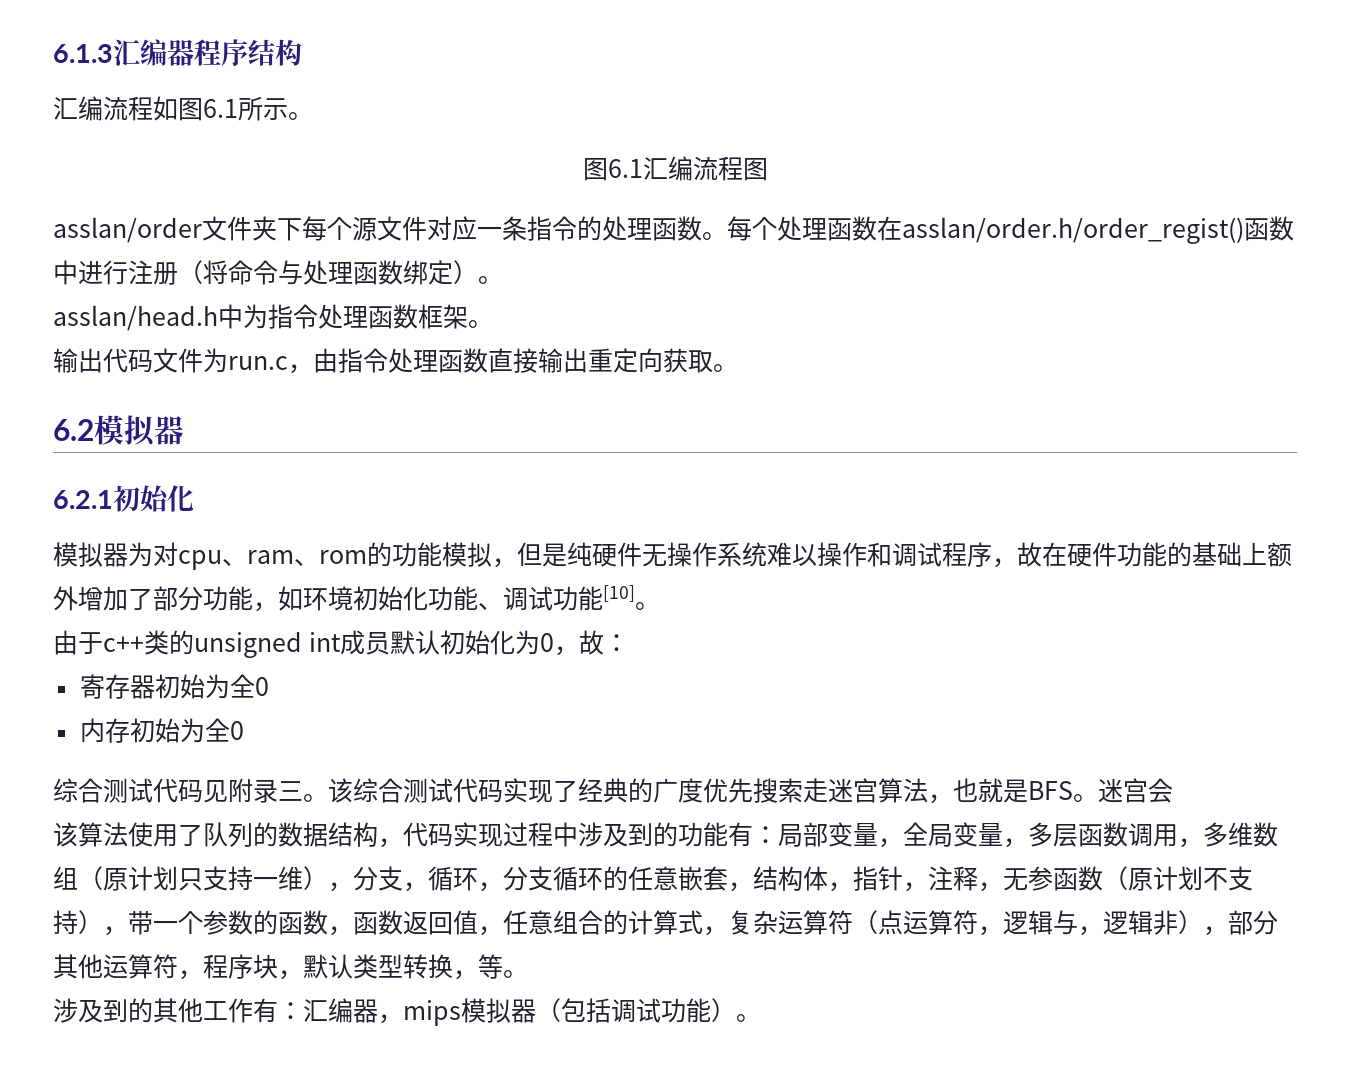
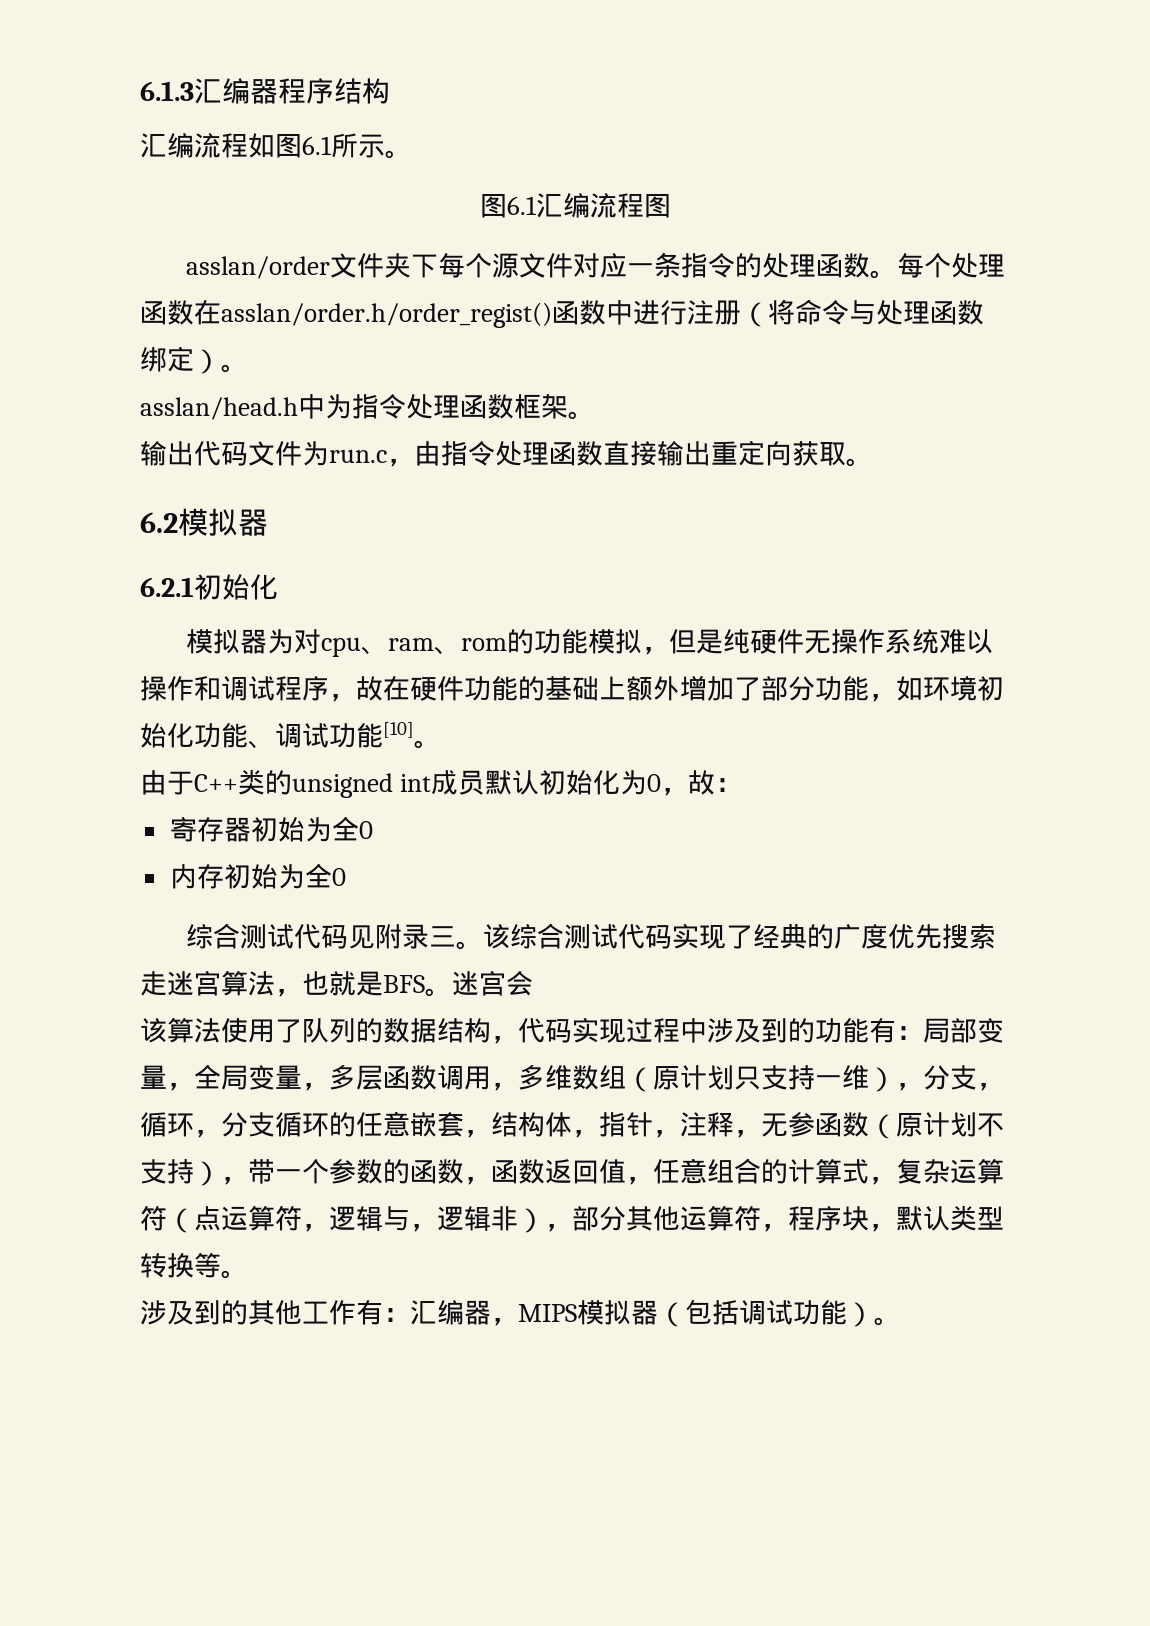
[103,636,144,652] c++ -> [194,774,238,792] C++
[453,970,478,980] ， -> (194, 1265) none
[403,1000,461,1026] mips -> [518,1304,577,1322] MIPS

